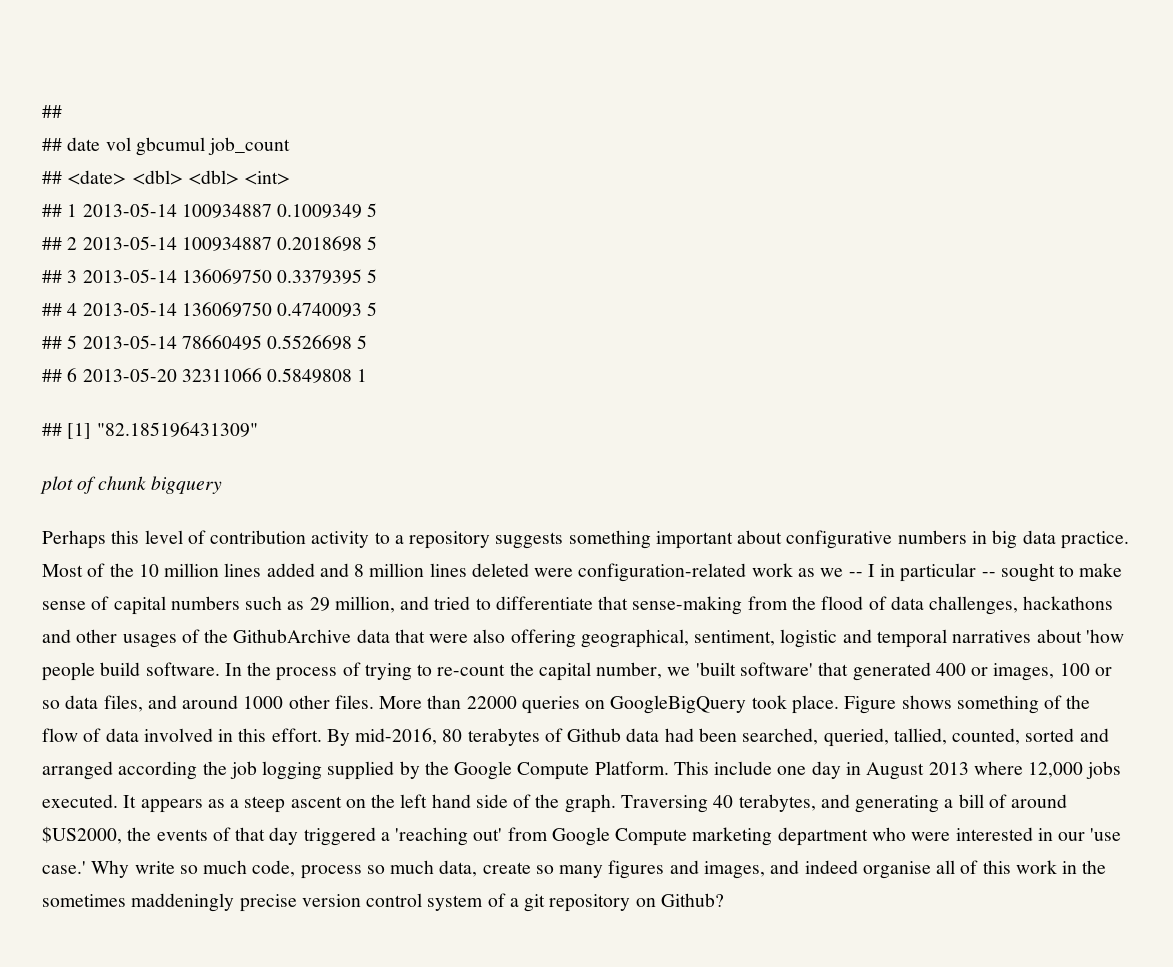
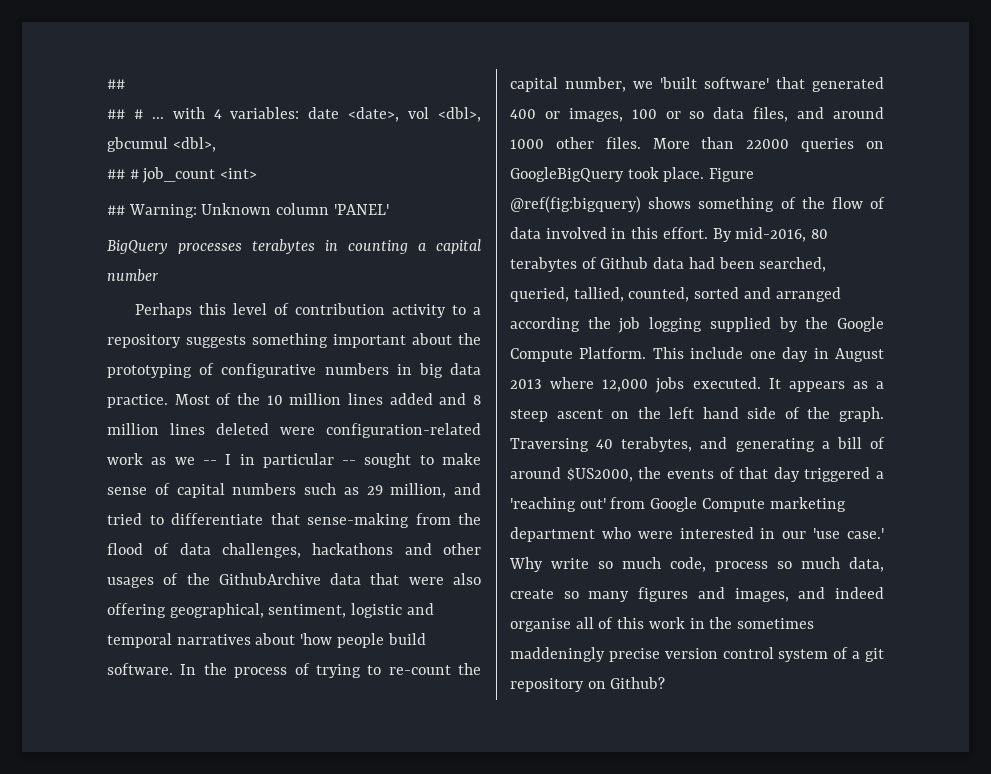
[67,137,291,156] [42,170,291,185] [42,203,378,218] [42,236,378,251] [42,269,378,284] [42,302,378,317] [42,335,368,350] [42,368,368,383] [42,422,258,439] [40,476,222,494] date vol gbcumul job_count // ## <date> <dbl> <dbl> <int> // ## 1 2013-05-14 100934887 0.1009349 5 // ## 2 2013-05-14 100934887 0.2018698 5 // ## 3 2013-05-14 136069750 0.3379395 5 // ## 4 2013-05-14 136069750 0.4740093 5 // ## 5 2013-05-14 78660495 0.5526698 5 // ## 6 2013-05-20 32311066 0.5849808 1 // ## [1] "82.185196431309" // plot of chunk bigquery -> [133,107,482,122] [107,137,216,152] [107,167,258,183] [107,203,389,218] [107,239,481,254] [107,269,159,282] # ... with 4 variables: date <date>, vol <dbl>, gbcumul <dbl>, // ## # job_count <int> // ## Warning: Unknown column 'PANEL' // BigQuery processes terabytes in counting a capital number
(783, 537) none -> [458,333,481,345] [107,363,215,378] the prototyping of
(897, 705) none -> [510,196,641,213] @ref(fig:bigquery)

